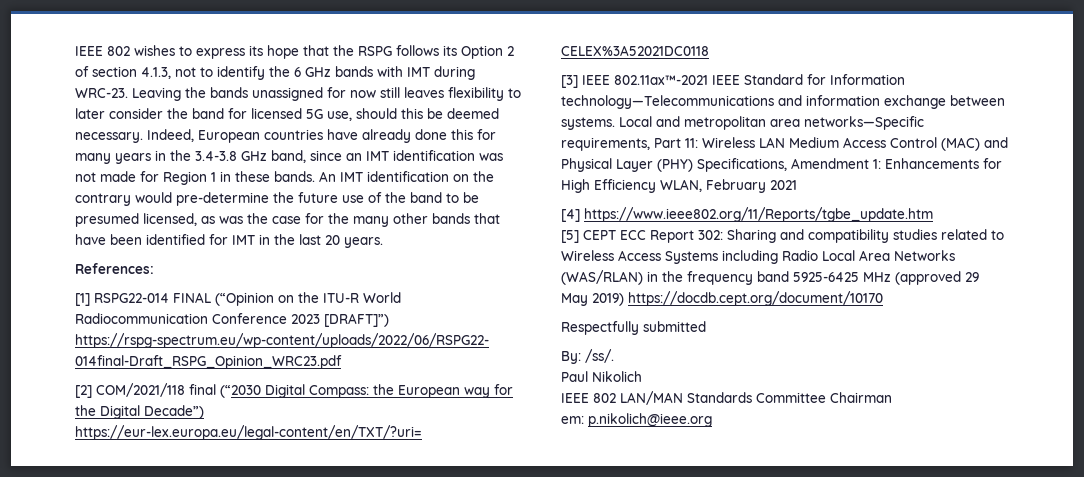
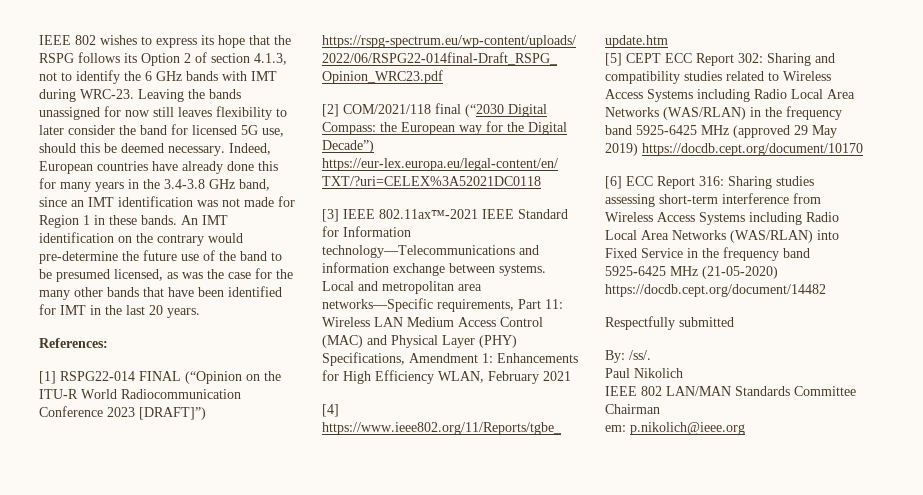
(883, 298) none -> [605,176,814,189] [605,193,821,207] [605,212,839,225] [605,230,839,243] [605,247,810,261] [605,266,778,279] [605,284,826,297] // [6] ECC Report 316: Sharing studies assessing short-term interference from Wireless Access Systems including Radio Local Area Networks (WAS/RLAN) into Fixed Service in the frequency band 5925-6425 MHz (21-05-2020) https://docdb.cept.org/document/14482

